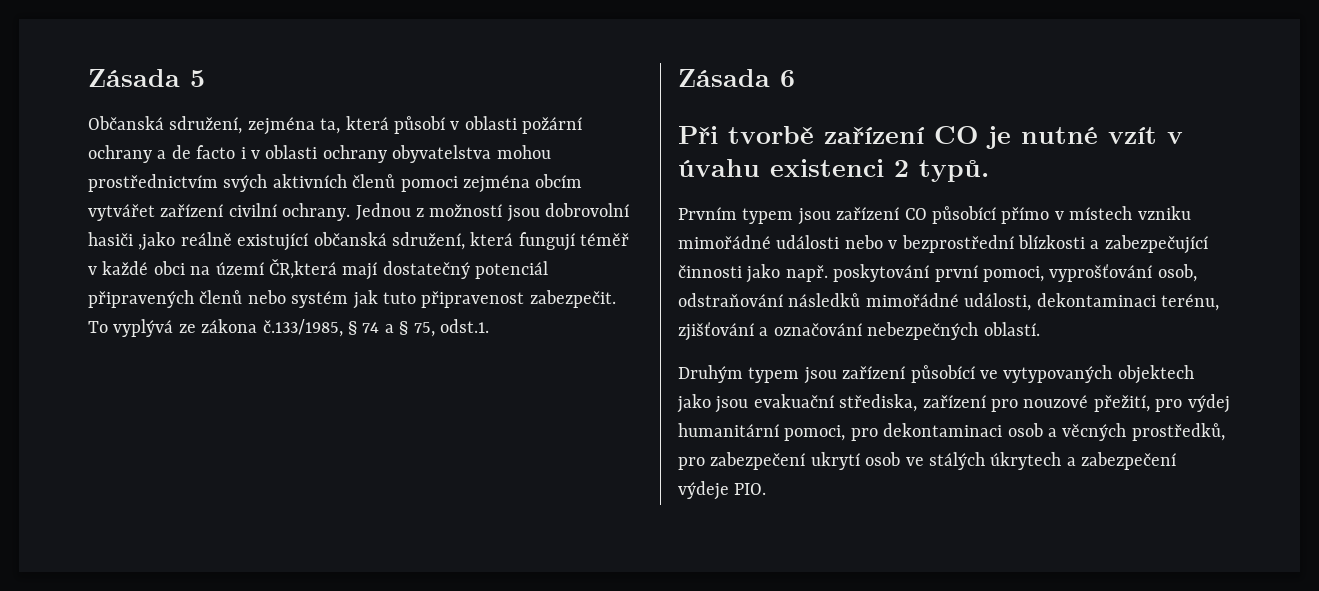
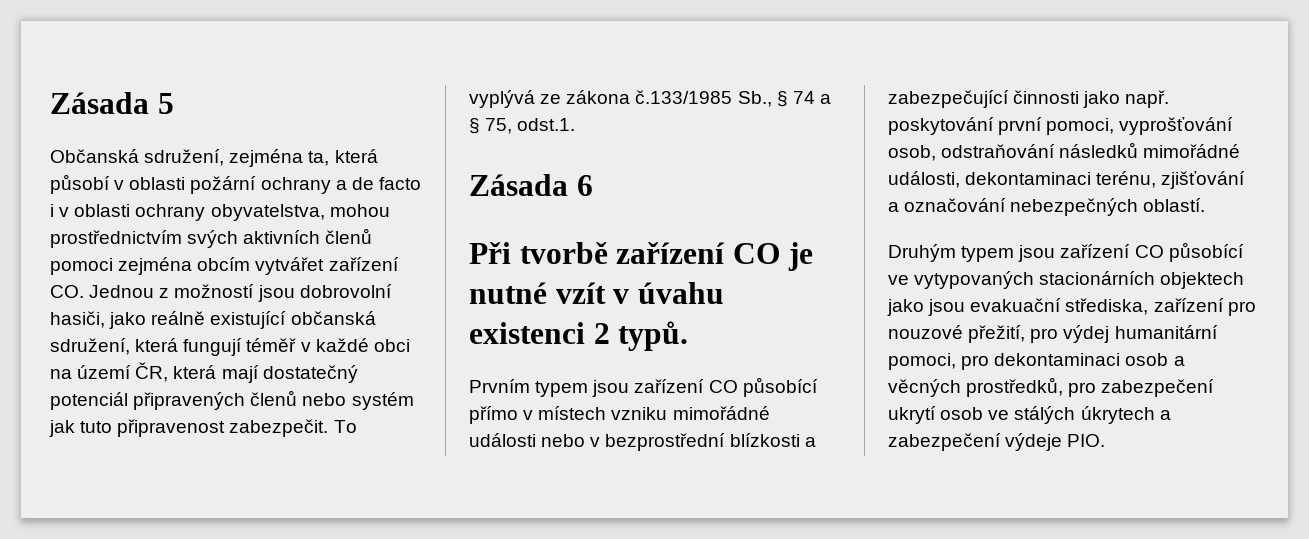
[392,145,492,163] obyvatelstva -> [210,204,325,221] obyvatelstva,
[228,203,351,221] civilní ochrany. -> [50,285,84,298] CO.
[88,232,176,251] hasiči ,jako -> [50,311,147,329] hasiči, jako
[269,259,337,279] ČR,která -> [135,362,217,382] ČR, která
[262,319,343,337] č.133/1985, -> [635,90,772,107] č.133/1985 Sb.,
(906, 372) none -> [1134,245,1164,258] CO
(1113, 374) none -> [1039,271,1156,285] stacionárních

